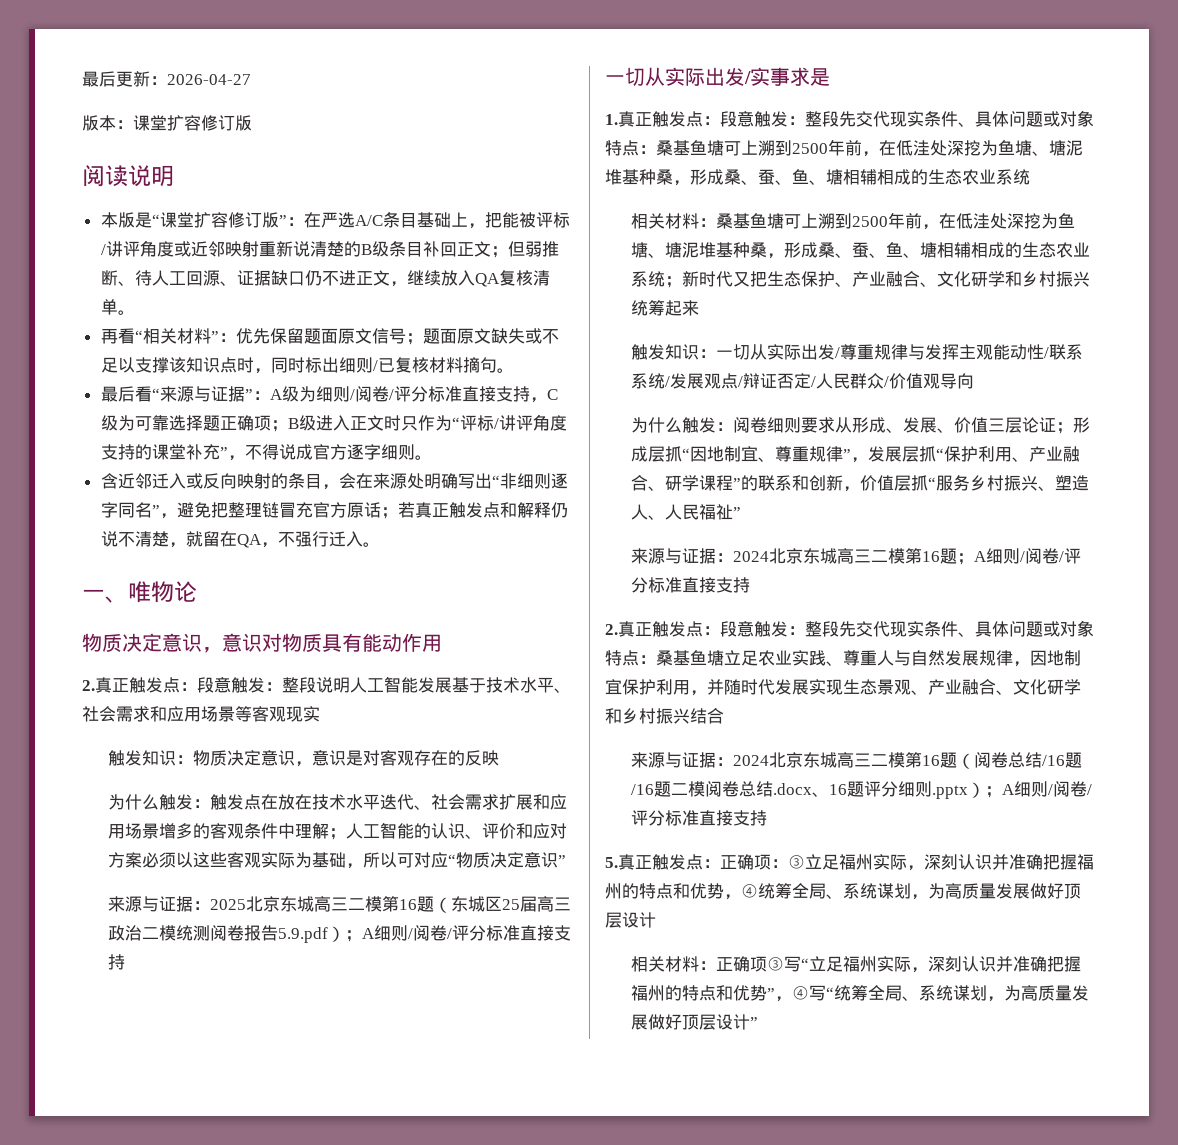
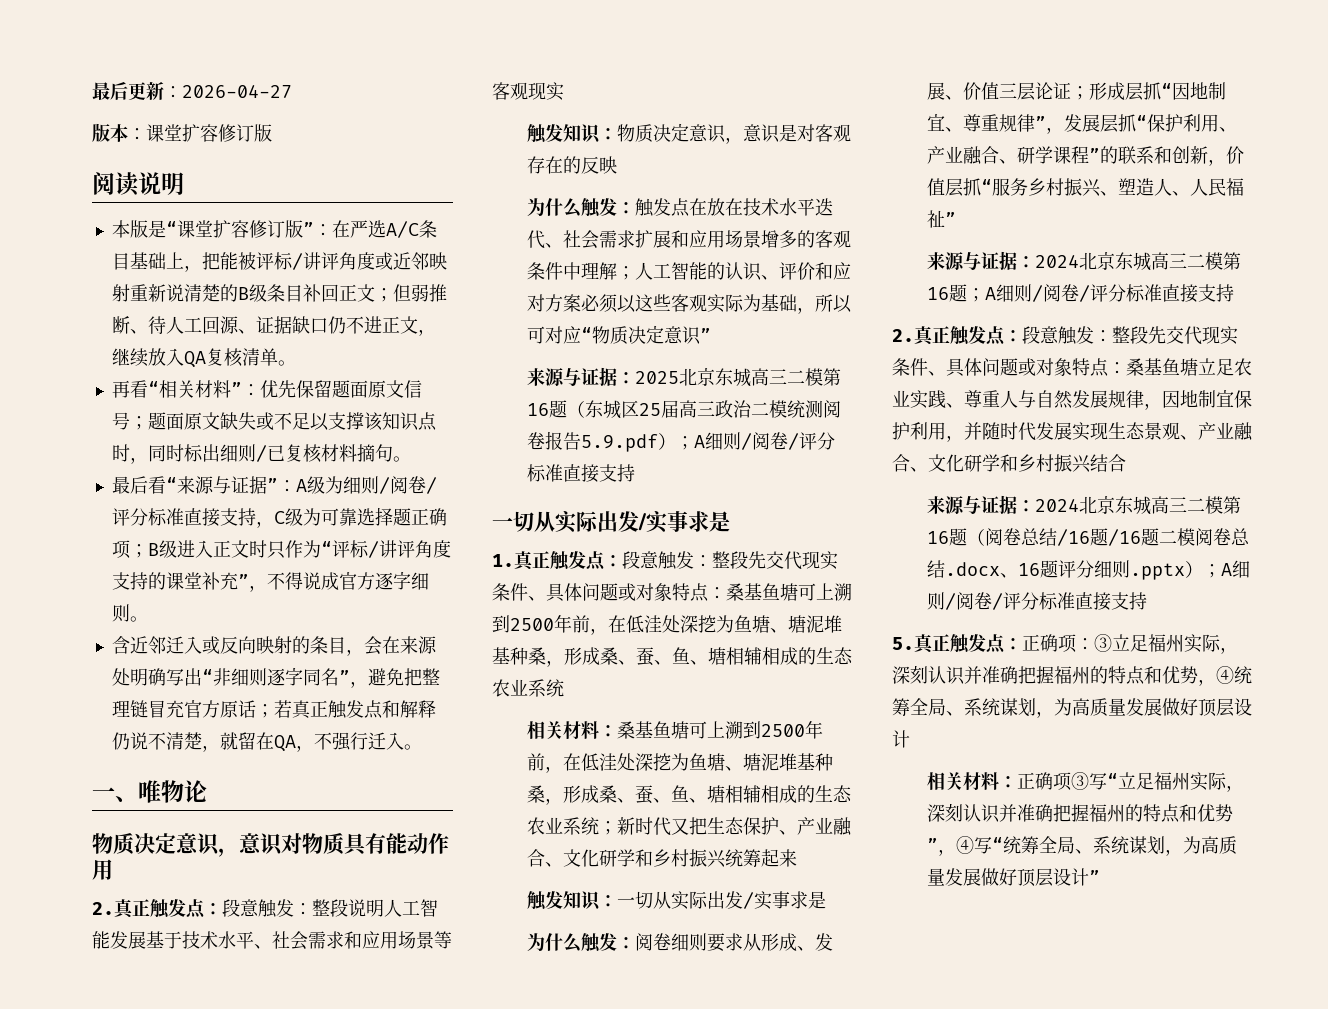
[840,344,1084,360] [631,373,975,389] 尊重规律与发挥主观能动性/联系系统/发展观点/辩证否定/人民群众/价值观导向 -> [754,891,827,910] 实事求是

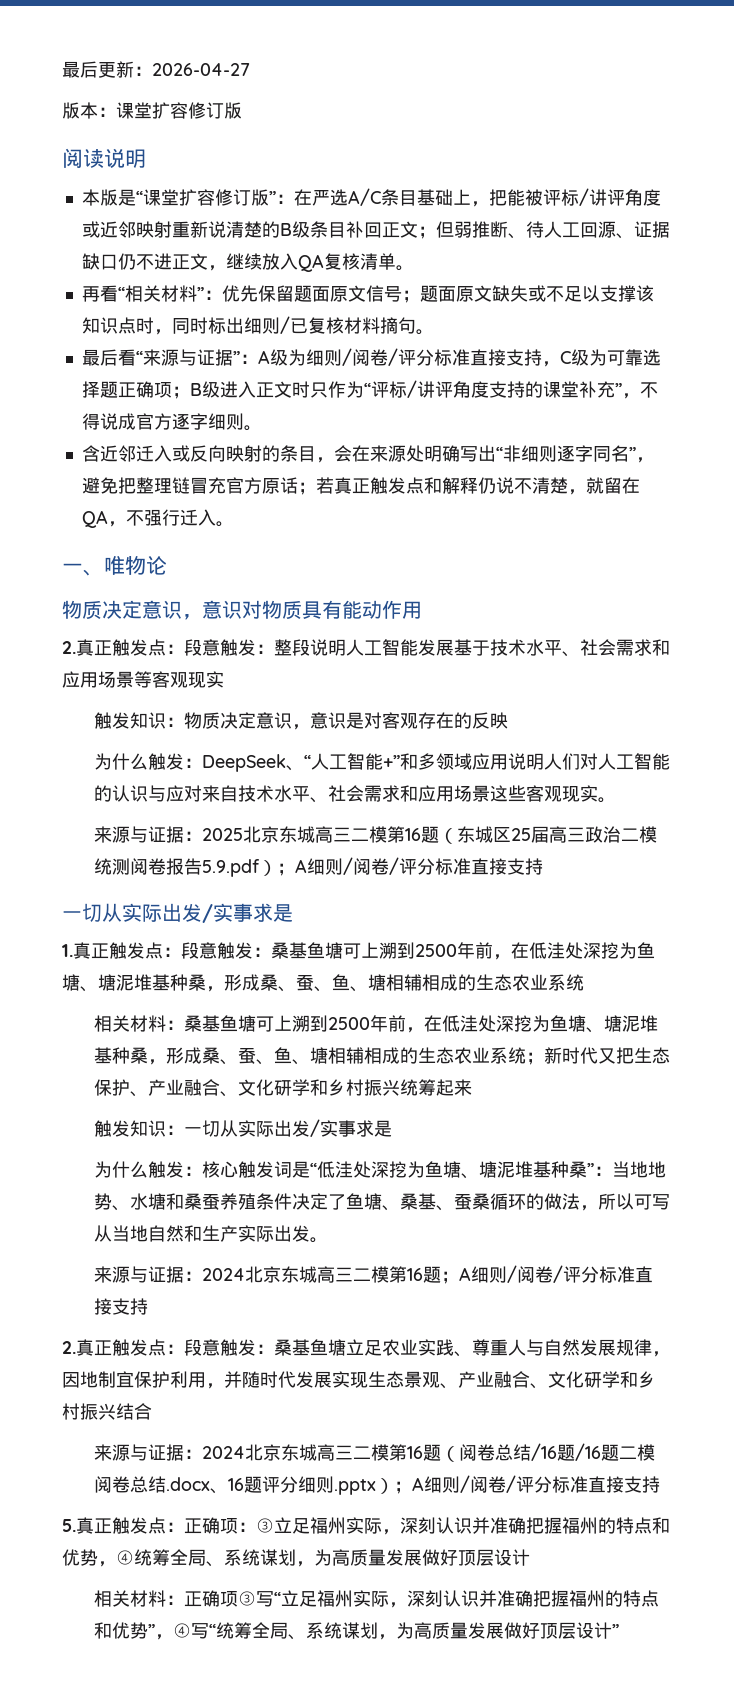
[635,198,834,217] [527,230,852,249] [527,262,852,281] [527,294,853,314] [527,325,712,345] 触发点在放在技术水平迭代、社会需求扩展和应用场景增多的客观条件中理解；人工智能的认识、评价和应对方案必须以这些客观实际为基础，所以可对应“物质决定意识” -> [202,753,671,772] [94,785,617,803] DeepSeek、“人工智能+”和多领域应用说明人们对人工智能的认识与应对来自技术水平、社会需求和应用场景这些客观现实。
[712,551,838,570] [492,583,726,602] 整段先交代现实条件、具体问题或对象特点： -> (271, 952) none
[635,933,834,952] [927,82,1227,101] [927,114,1238,134] [927,146,1245,166] [927,178,1245,197] [927,210,957,228] 阅卷细则要求从形成、发展、价值三层论证；形成层抓“因地制宜、尊重规律”，发展层抓“保护利用、产业融合、研学课程”的联系和创新，价值层抓“服务乡村振兴、塑造人、人民福祉” -> [202,1161,667,1179] [94,1193,671,1211] [94,1225,329,1243] 核心触发词是“低洼处深挖为鱼塘、塘泥堆基种桑”：当地地势、水塘和桑蚕养殖条件决定了鱼塘、桑基、蚕桑循环的做法，所以可写从当地自然和生产实际出发。
[1112,326,1238,345] [892,358,1126,377] 整段先交代现实条件、具体问题或对象特点： -> (274, 1349) none

